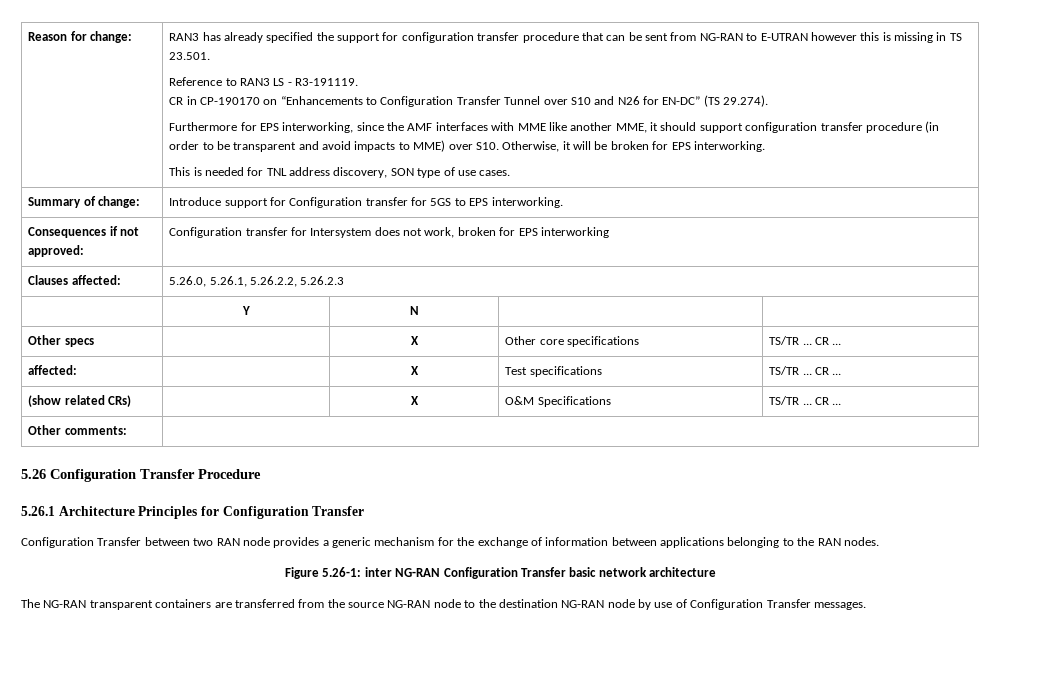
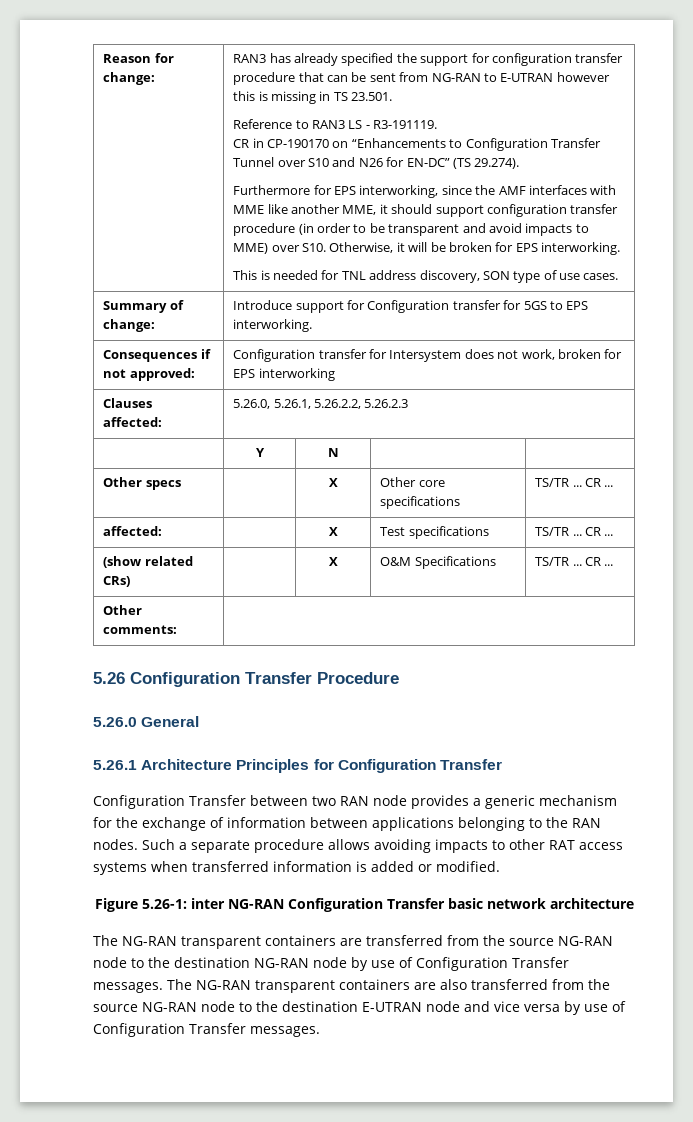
(261, 474) none -> [93,716,200,727] // 5.26.0 General
(879, 541) none -> [142,839,623,853] [93,861,500,875] Such a separate procedure allows avoiding impacts to other RAT access systems when transferred information is added or modified.
(866, 606) none -> [167,979,610,993] [93,1001,626,1015] [93,1023,320,1037] The NG-RAN transparent containers are also transferred from the source NG-RAN node to the destination E-UTRAN node and vice versa by use of Configuration Transfer messages.

